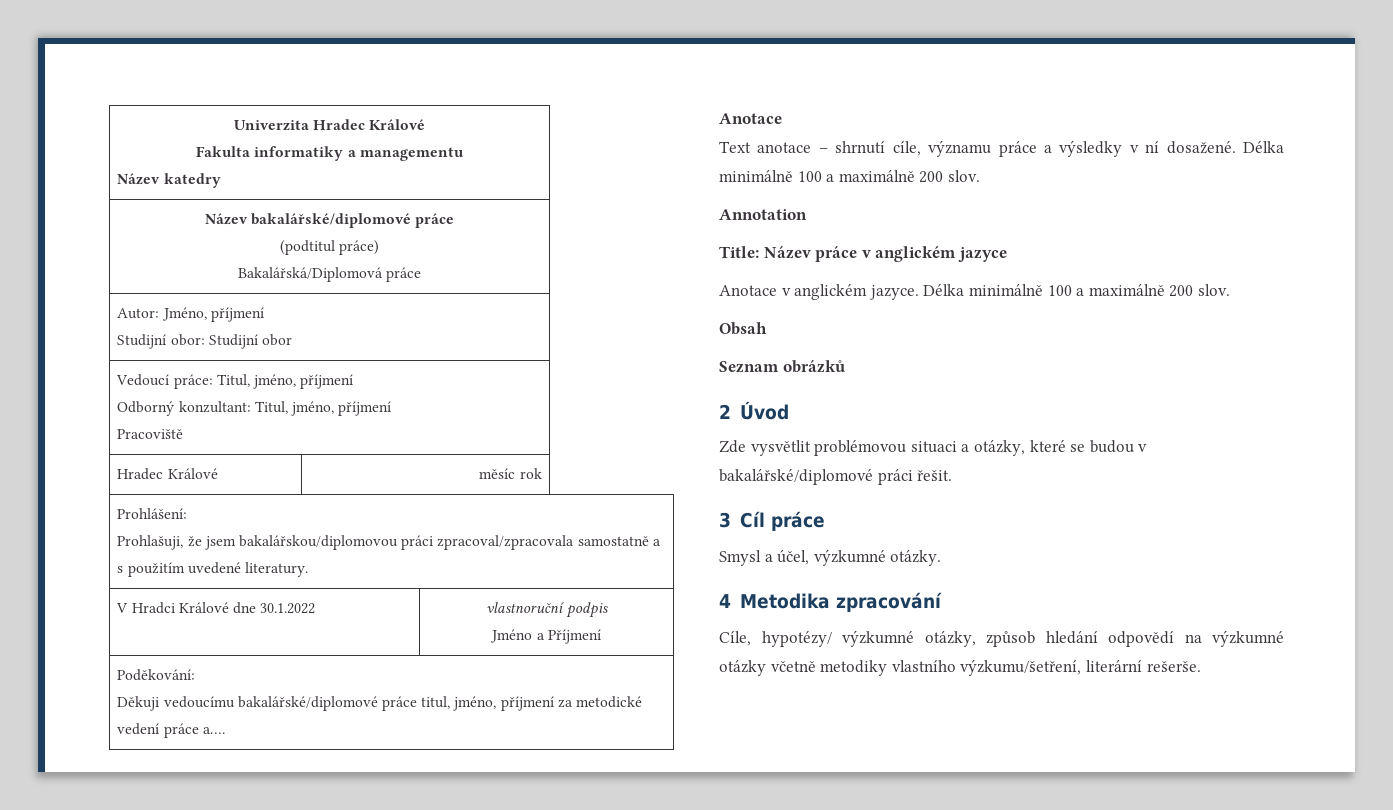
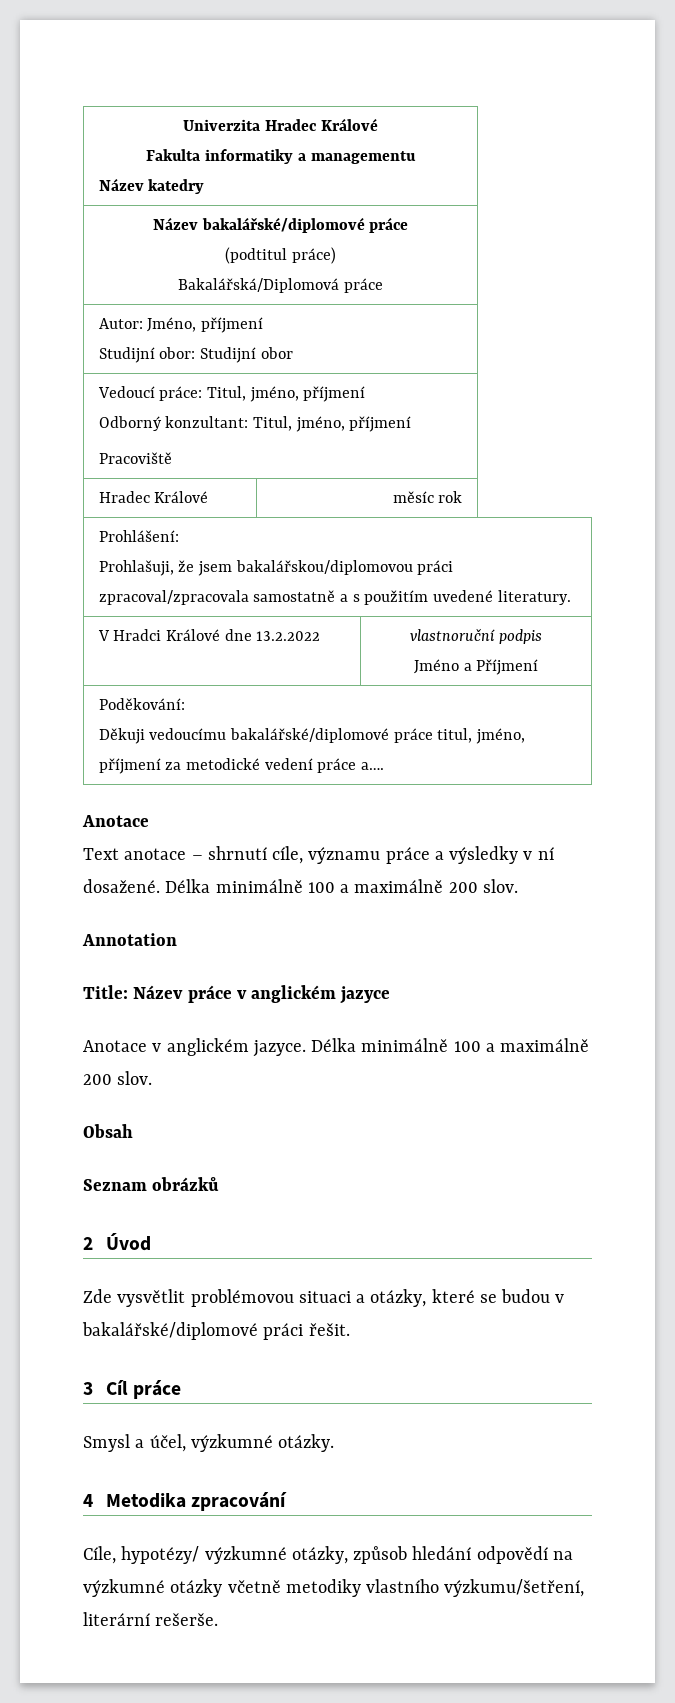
[260,603,316,614] 30.1.2022 -> [256,631,321,641] 13.2.2022

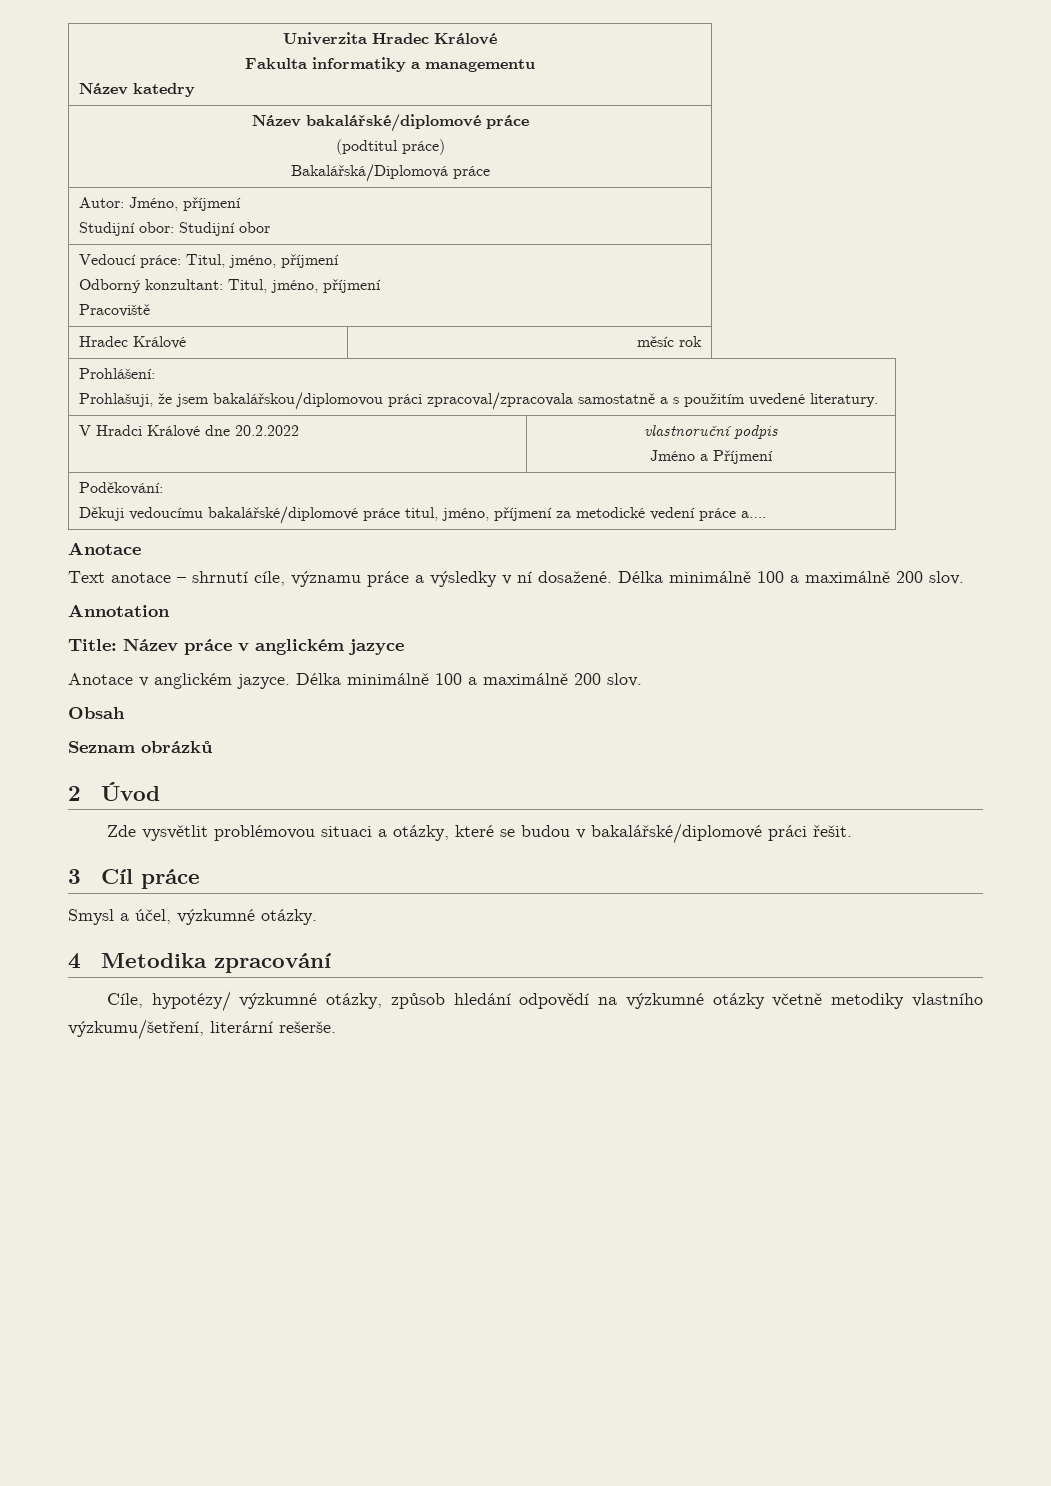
[256,631,321,641] 13.2.2022 -> [234,425,299,436] 20.2.2022

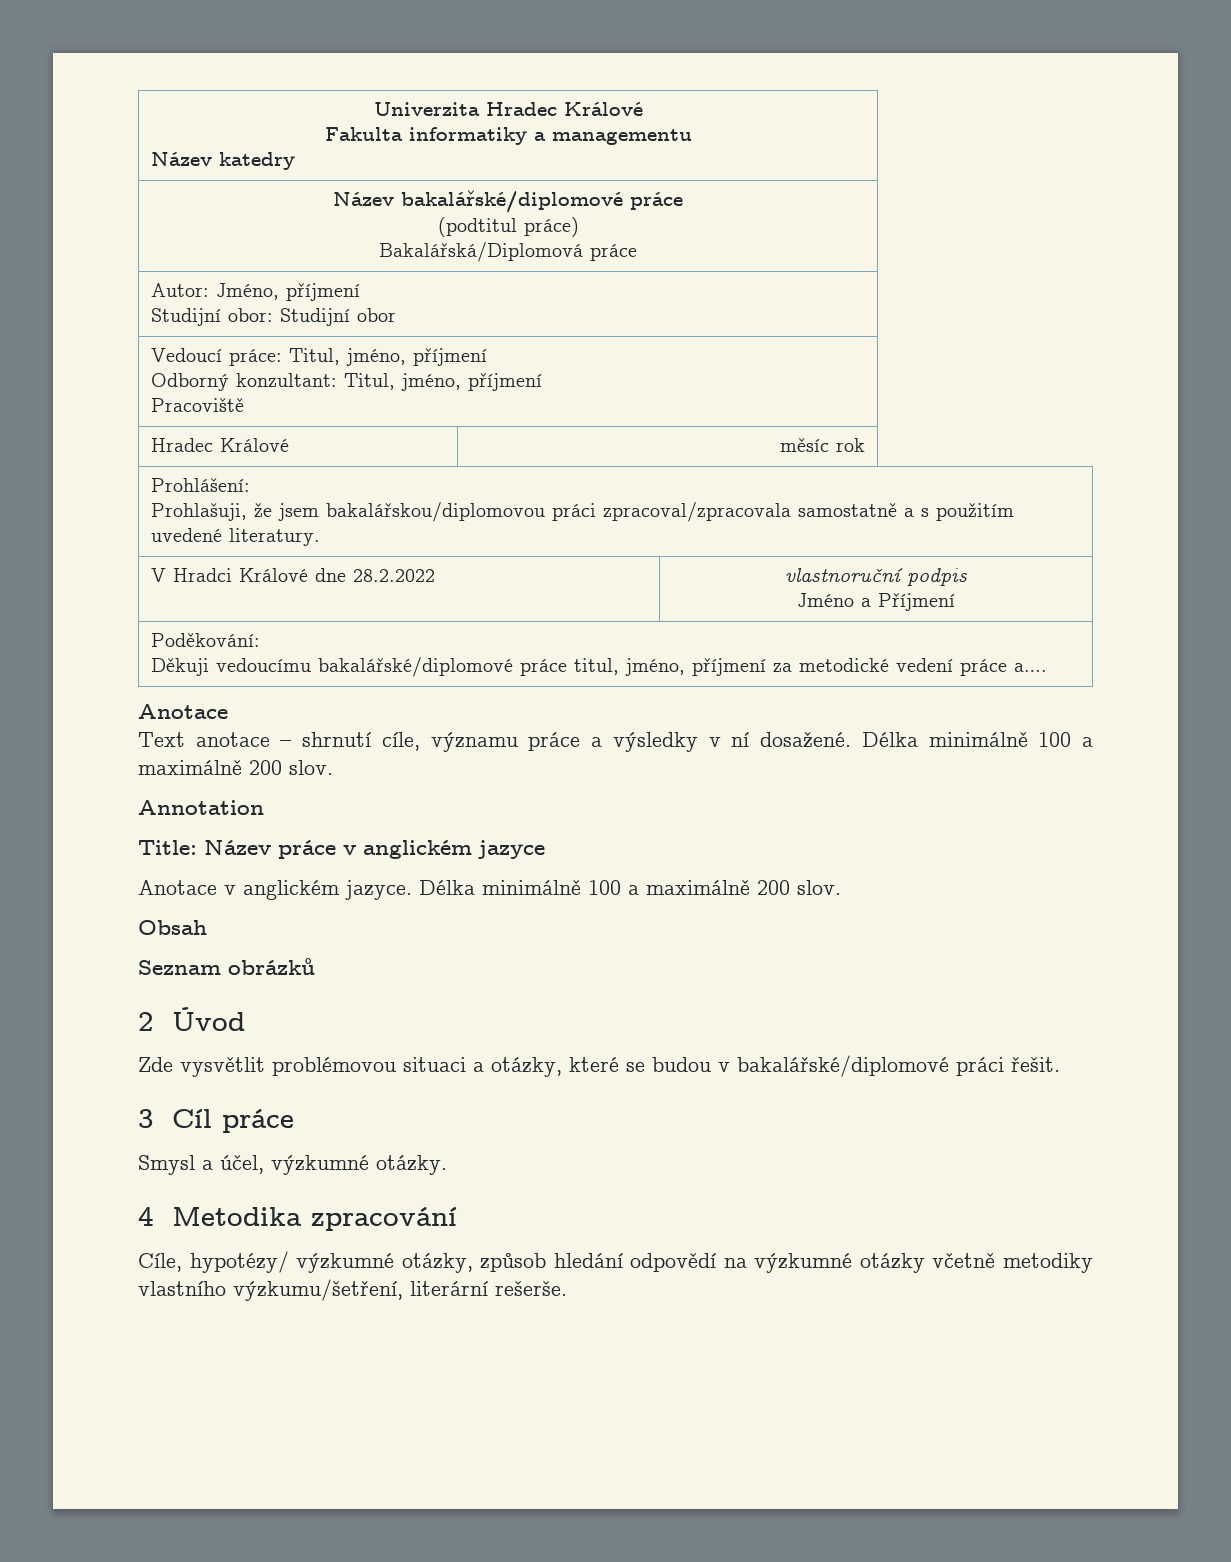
[234,425,299,436] 20.2.2022 -> [353,569,436,582] 28.2.2022

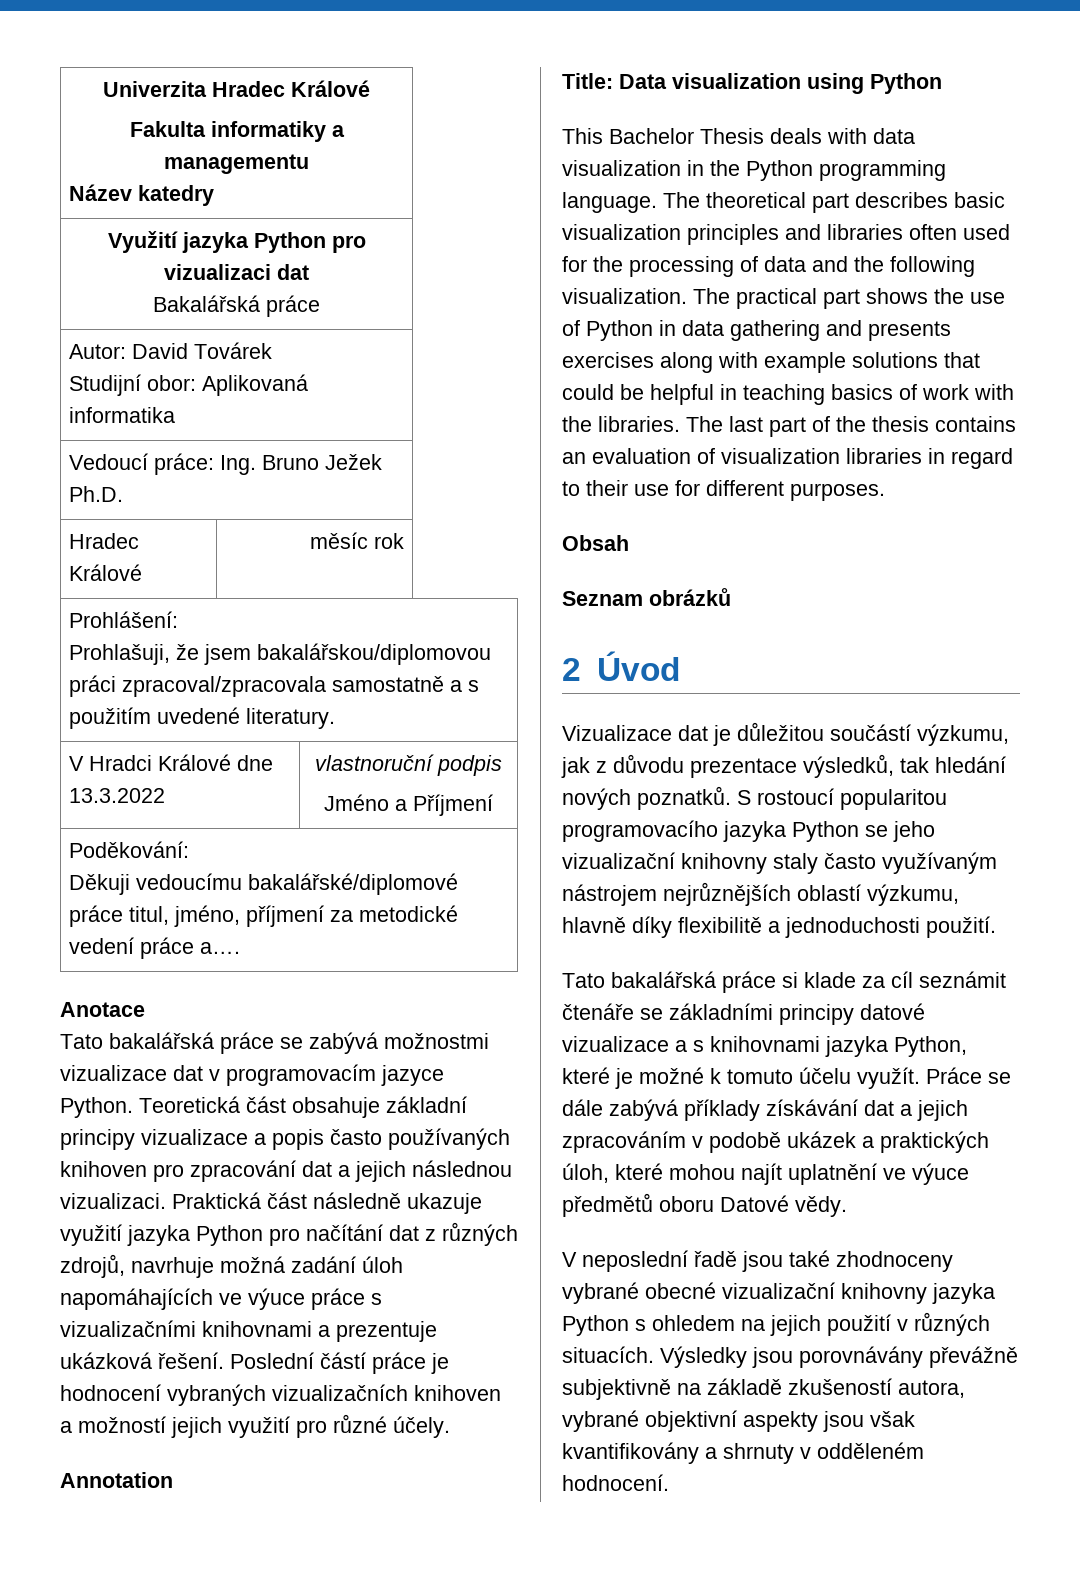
[333,190,683,213] [437,217,579,237] [379,242,583,262] Název bakalářské/diplomové práce // (podtitul práce) // Bakalářská/Diplomová -> [107,231,366,253] [164,264,309,280] [153,295,260,312] Využití jazyka Python pro vizualizaci dat // Bakalářská
[216,283,361,301] Jméno, příjmení -> [131,342,272,359] David Továrek
[280,308,397,326] Studijní obor -> [201,374,308,396] [68,407,175,423] Aplikovaná informatika
[289,348,488,366] [151,373,543,391] [151,398,245,412] Titul, jméno, příjmení // Odborný konzultant: Titul, jméno, příjmení // Pracoviště -> [219,454,382,475] [68,486,123,502] Ing. Bruno Ježek Ph.D.
[353,569,436,582] 28.2.2022 -> [68,788,165,803] 13.3.2022
[138,732,1094,752] [138,760,333,775] [138,800,264,815] [138,840,545,859] [138,880,841,900] Text anotace – shrnutí cíle, významu práce a výsledky v ní dosažené. Délka minimálně 100 a maximálně 200 slov. // Annotation // Title: Název práce v anglickém jazyce // Anotace v anglickém jazyce. Délka minimálně 100 a maximálně 200 slov. -> [60,1032,489,1054] [60,1064,444,1086] [60,1096,467,1118] [60,1128,510,1150] [60,1160,512,1182] [60,1192,482,1214] [60,1222,518,1246] [60,1254,403,1278] [60,1288,382,1310] [60,1320,437,1342] [60,1352,449,1374] [60,1384,501,1406] [60,1414,450,1438] [60,1472,173,1488] [562,73,942,94] [562,128,915,144] [562,160,946,181] [562,192,1005,213] [562,224,1010,245] [562,256,975,277] [562,288,1005,309] [562,320,951,341] [562,352,980,373] [562,384,1014,405] [562,416,1016,437] [562,448,1013,469] [562,480,885,501] Tato bakalářská práce se zabývá možnostmi vizualizace dat v programovacím jazyce Python. Teoretická část obsahuje základní principy vizualizace a popis často používaných knihoven pro zpracování dat a jejich následnou vizualizaci. Praktická část následně ukazuje využití jazyka Python pro načítání dat z různých zdrojů, navrhuje možná zadání úloh napomáhajících ve výuce práce s vizualizačními knihovnami a prezentuje ukázková řešení. Poslední částí práce je hodnocení vybraných vizualizačních knihoven a možností jejich využití pro různé účely. // Annotation // Title: Data visualization using Python // This Bachelor Thesis deals with data visualization in the Python programming language. The theoretical part describes basic visualization principles and libraries often used for the processing of data and the following visualization. The practical part shows the use of Python in data gathering and presents exercises along with example solutions that could be helpful in teaching basics of work with the libraries. The last part of the thesis contains an evaluation of visualization libraries in regard to their use for different purposes.
[138,1055,1060,1077] [138,1109,294,1133] [138,1155,447,1175] [138,1207,457,1231] [138,1251,1093,1273] [138,1279,567,1301] Zde vysvětlit problémovou situaci a otázky, které se budou v bakalářské/diplomové práci řešit. // 3 Cíl práce // Smysl a účel, výzkumné otázky. // 4 Metodika zpracování // Cíle, hypotézy/ výzkumné otázky, způsob hledání odpovědí na výzkumné otázky včetně metodiky vlastního výzkumu/šetření, literární rešerše. -> [562,722,1009,746] [561,754,1006,778] [562,786,947,810] [562,820,935,842] [562,852,997,874] [562,882,959,906] [562,916,996,938] [562,971,1006,993] [562,1003,925,1025] [562,1036,967,1057] [562,1067,1011,1089] [562,1099,968,1121] [562,1131,989,1153] [562,1163,969,1185] [562,1193,847,1217] [562,1250,953,1272] [562,1282,995,1304] [562,1312,990,1336] [562,1346,1018,1368] [562,1378,965,1400] [562,1410,915,1432] [562,1442,924,1464] [562,1474,669,1491] Vizualizace dat je důležitou součástí výzkumu, jak z důvodu prezentace výsledků, tak hledání nových poznatků. S rostoucí popularitou programovacího jazyka Python se jeho vizualizační knihovny staly často využívaným nástrojem nejrůznějších oblastí výzkumu, hlavně díky flexibilitě a jednoduchosti použití. // Tato bakalářská práce si klade za cíl seznámit čtenáře se základními principy datové vizualizace a s knihovnami jazyka Python, které je možné k tomuto účelu využít. Práce se dále zabývá příklady získávání dat a jejich zpracováním v podobě ukázek a praktických úloh, které mohou najít uplatnění ve výuce předmětů oboru Datové vědy. // V neposlední řadě jsou také zhodnoceny vybrané obecné vizualizační knihovny jazyka Python s ohledem na jejich použití v různých situacích. Výsledky jsou porovnávány převážně subjektivně na základě zkušeností autora, vybrané objektivní aspekty jsou však kvantifikovány a shrnuty v odděleném hodnocení.

